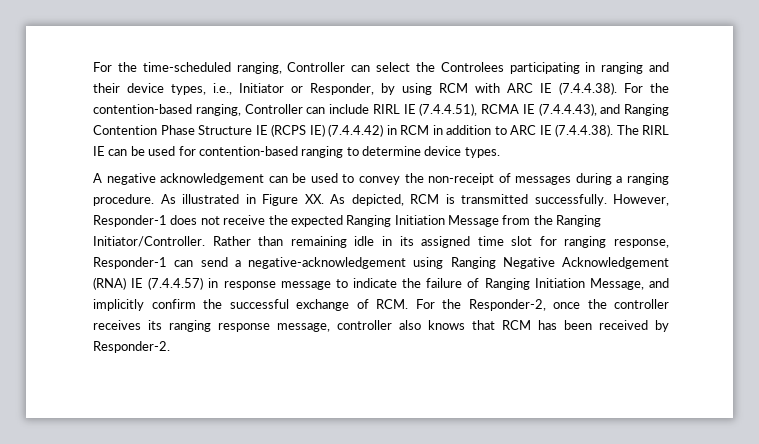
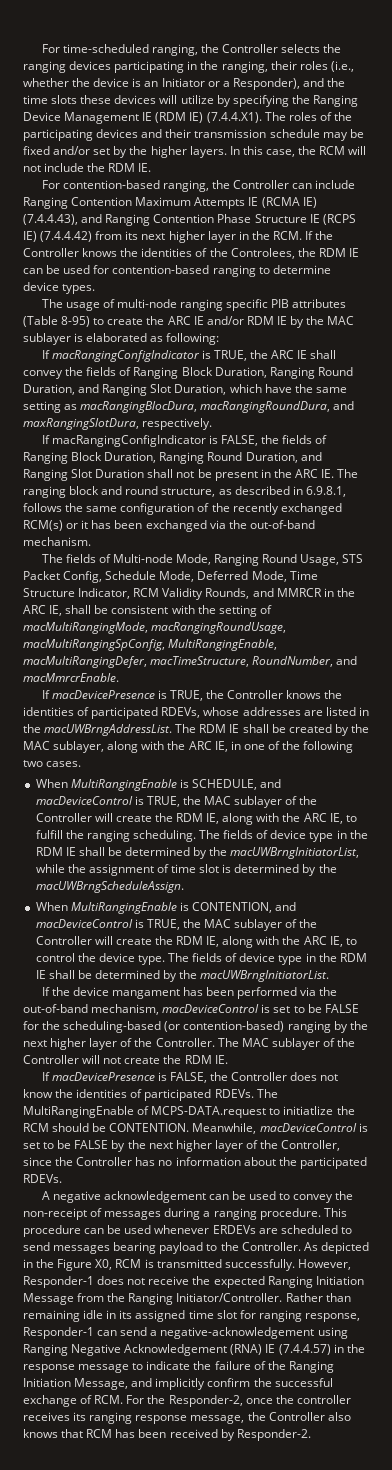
[93,62,137,72] For the -> [41,44,60,53] For
[287,62,669,74] [93,82,669,95] Controller can select the Controlees participating in ranging and their device types, i.e., Initiator or Responder, by using RCM with ARC IE (7.4.4.38). For the -> [200,44,342,53] [23,61,354,73] [23,78,346,90] [23,95,358,107] [23,112,352,124] [23,129,364,141] [23,146,367,158] [23,163,152,172] [41,180,60,189] the Controller selects the ranging devices participating in the ranging, their roles (i.e., whether the device is an Initiator or a Responder), and the time slots these devices will utilize by specifying the Ranging Device Management IE (RDM IE) (7.4.4.X1). The roles of the participating devices and their transmission schedule may be fixed and/or set by the higher layers. In this case, the RCM will not include the RDM IE. // For
(241, 110) none -> [211,180,230,189] the
[372,103,535,116] RIRL IE (7.4.4.51), RCMA IE -> [23,197,317,209] Ranging Contention Maximum Attempts IE (RCMA IE)
[386,124,669,137] in RCM in addition to ARC IE (7.4.4.38). The RIRL -> [95,231,334,243] [23,248,346,259] from its next higher layer in the RCM. If the Controller knows the identities of the Controlees, the RDM
(500, 152) none -> [41,299,347,311] [23,316,355,328] [23,333,220,345] [41,350,337,362] [23,367,353,379] [23,384,347,396] [23,401,355,413] [23,418,213,430] [41,435,328,447] [23,452,322,464] [23,469,359,481] [23,486,346,498] [23,503,342,515] [23,520,315,532] [23,537,91,546] [41,554,364,566] [23,571,318,583] [23,588,355,600] [23,605,272,617] [23,622,287,634] [23,639,278,651] [23,656,358,668] [23,673,119,682] [41,690,343,701] [23,707,369,719] [23,724,369,736] [23,741,354,753] [23,760,82,767] [35,779,282,791] [35,796,318,808] [35,813,357,825] [35,830,368,842] [35,847,360,859] [35,864,337,876] [35,881,184,893] [35,902,297,914] [35,919,318,931] [35,936,357,948] [35,953,367,965] [35,970,330,982] [41,987,338,999] [23,1004,359,1015] [23,1021,368,1033] [23,1038,356,1050] [23,1055,228,1064] [41,1072,339,1083] [23,1089,278,1101] [23,1106,355,1118] [23,1123,368,1134] [23,1140,341,1152] [23,1157,367,1169] [23,1174,62,1183] // The usage of multi-node ranging specific PIB attributes (Table 8-95) to create the ARC IE and/or RDM IE by the MAC sublayer is elaborated as following: // If macRangingConfigIndicator is TRUE, the ARC IE shall convey the fields of Ranging Block Duration, Ranging Round Duration, and Ranging Slot Duration, which have the same setting as macRangingBlocDura, macRangingRoundDura, and maxRangingSlotDura, respectively. // If macRangingConfigIndicator is FALSE, the fields of Ranging Block Duration, Ranging Round Duration, and Ranging Slot Duration shall not be present in the ARC IE. The ranging block and round structure, as described in 6.9.8.1, follows the same configuration of the recently exchanged RCM(s) or it has been exchanged via the out-of-band mechanism. // The fields of Multi-node Mode, Ranging Round Usage, STS Packet Config, Schedule Mode, Deferred Mode, Time Structure Indicator, RCM Validity Rounds, and MMRCR in the ARC IE, shall be consistent with the setting of macMultiRangingMode, macRangingRoundUsage, macMultiRangingSpConfig, MultiRangingEnable, macMultiRangingDefer, macTimeStructure, RoundNumber, and macMmrcrEnable. // If macDevicePresence is TRUE, the Controller knows the identities of participated RDEVs, whose addresses are listed in the macUWBrngAddressList. The RDM IE shall be created by the MAC sublayer, along with the ARC IE, in one of the following two cases. // When MultiRangingEnable is SCHEDULE, and macDeviceControl is TRUE, the MAC sublayer of the Controller will create the RDM IE, along with the ARC IE, to fulfill the ranging scheduling. The fields of device type in the RDM IE shall be determined by the macUWBrngInitiatorList, while the assignment of time slot is determined by the macUWBrngScheduleAssign. // When MultiRangingEnable is CONTENTION, and macDeviceControl is TRUE, the MAC sublayer of the Controller will create the RDM IE, along with the ARC IE, to control the device type. The fields of device type in the RDM IE shall be determined by the macUWBrngInitiatorList. // If the device mangament has been performed via the out-of-band mechanism, macDeviceControl is set to be FALSE for the scheduling-based (or contention-based) ranging by the next higher layer of the Controller. The MAC sublayer of the Controller will not create the RDM IE. // If macDevicePresence is FALSE, the Controller does not know the identities of participated RDEVs. The MultiRangingEnable of MCPS-DATA.request to initiatlize the RCM should be CONTENTION. Meanwhile, macDeviceControl is set to be FALSE by the next higher layer of the Controller, since the Controller has no information about the participated RDEVs.
[160,194,404,206] As illustrated in Figure XX. As depicted, -> [323,1208,347,1217] [23,1225,352,1237] [23,1242,369,1254] [23,1259,113,1271] This procedure can be used whenever ERDEVs are scheduled to send messages bearing payload to the Controller. As depicted in the Figure X0,
(219, 283) none -> [346,1344,365,1353] the
(480, 283) none -> [267,1361,286,1370] the
[337,320,392,330] controller -> [247,1412,325,1421] the Controller

